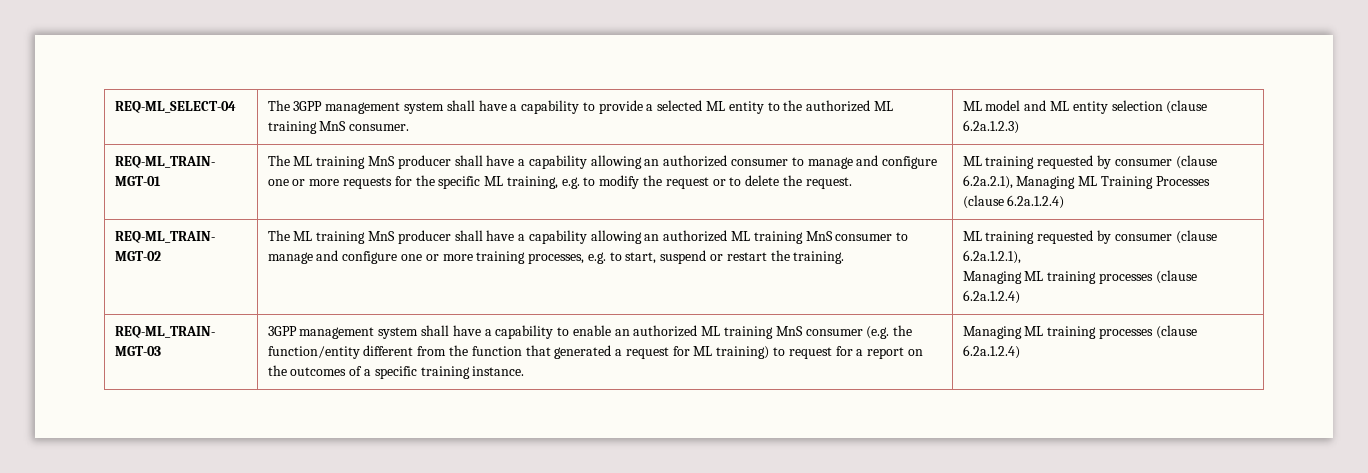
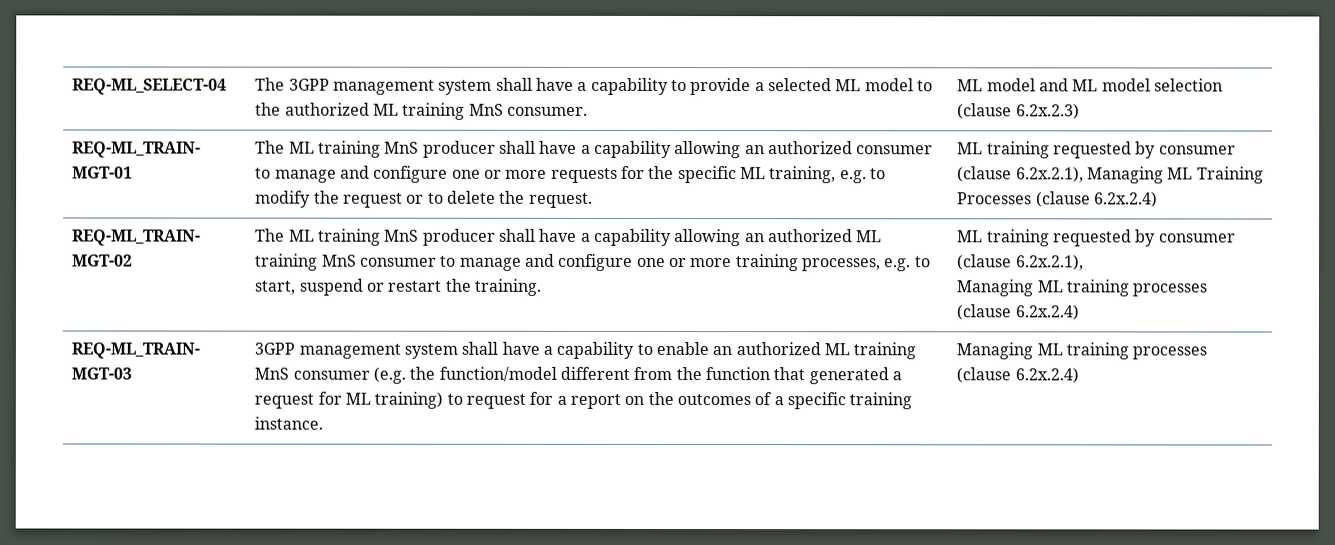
[728,101,764,114] entity -> [864,78,914,92] model
[1072,101,1108,114] entity -> [1101,78,1151,92] model
[962,120,1019,134] 6.2a.1.2.3) -> [1015,103,1080,120] 6.2x.2.3)
[962,175,1013,189] 6.2a.2.1), -> [1015,166,1084,183] 6.2x.2.1),
[1007,195,1065,209] 6.2a.1.2.4) -> [1093,191,1158,208] 6.2x.2.4)
[962,250,1021,264] [962,270,1197,284] [962,290,1020,304] 6.2a.1.2.1), // Managing ML training processes (clause 6.2a.1.2.4) -> [1015,254,1084,271] [956,279,1208,297] [956,304,1079,321] 6.2x.2.1), // Managing ML training processes (clause 6.2x.2.4)
[267,346,360,359] function/entity -> [438,366,557,382] function/model
[962,345,1020,359] 6.2a.1.2.4) -> [1014,367,1079,384] 6.2x.2.4)

